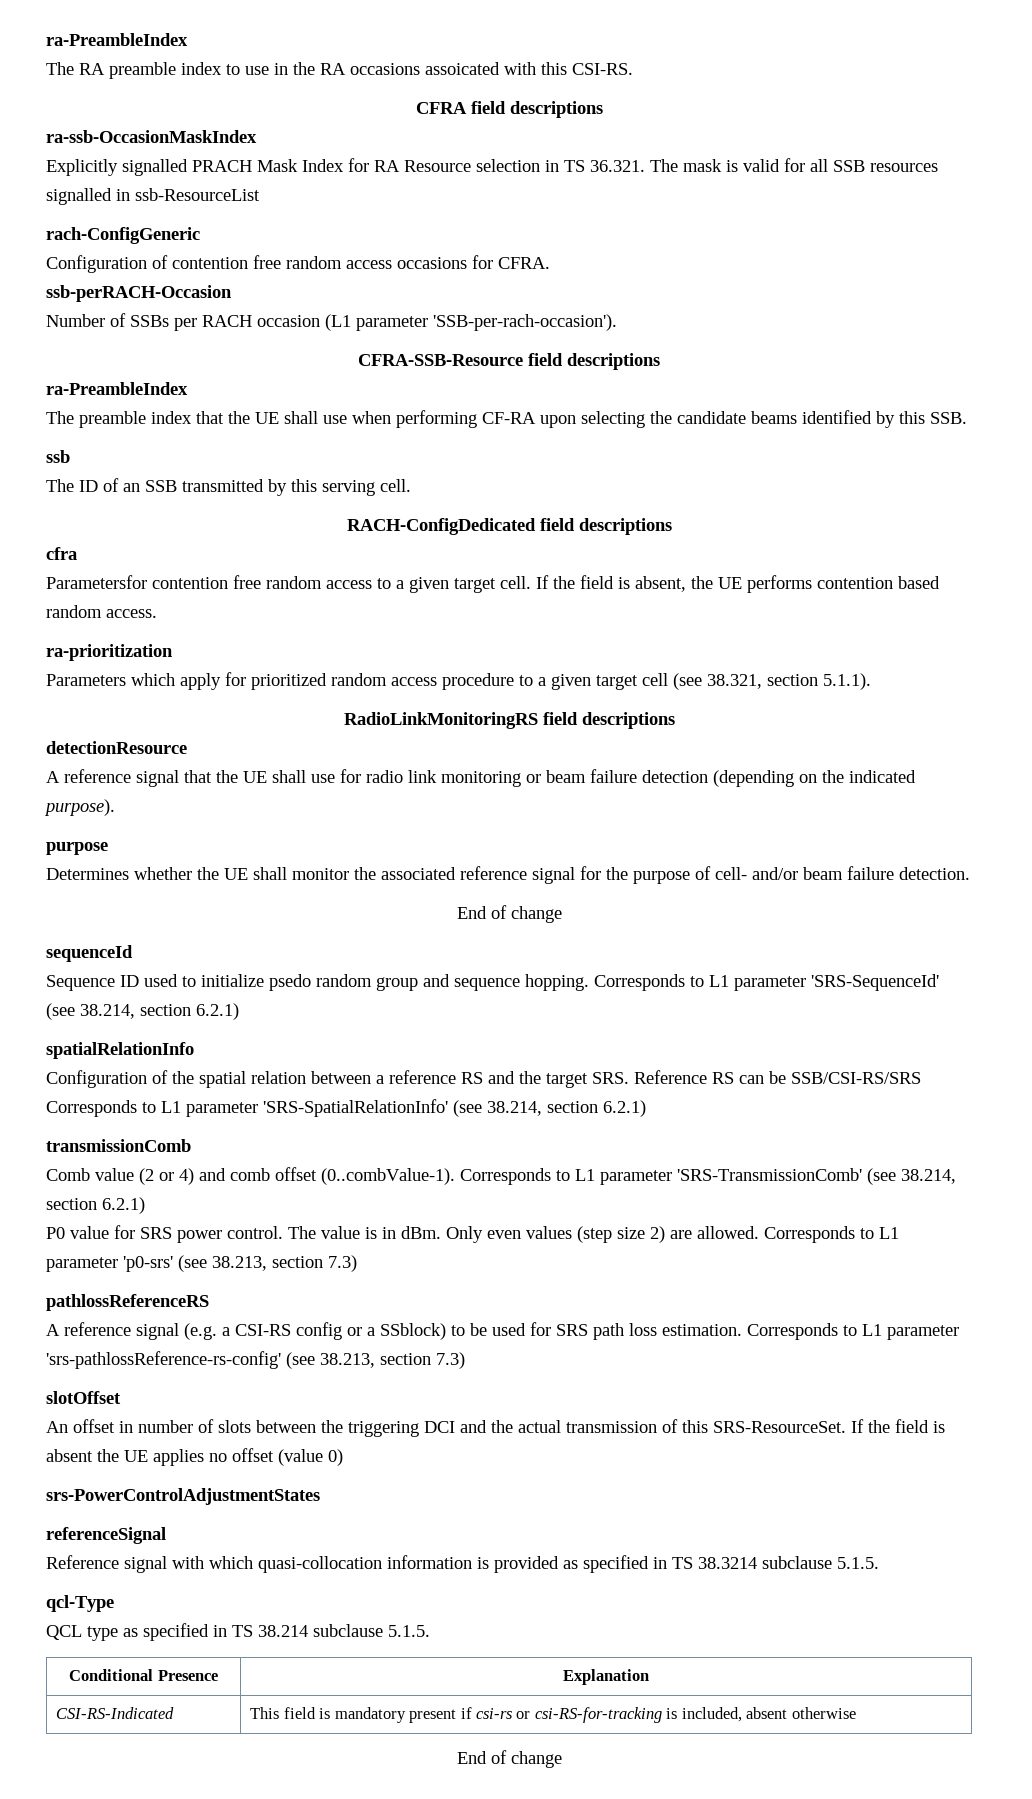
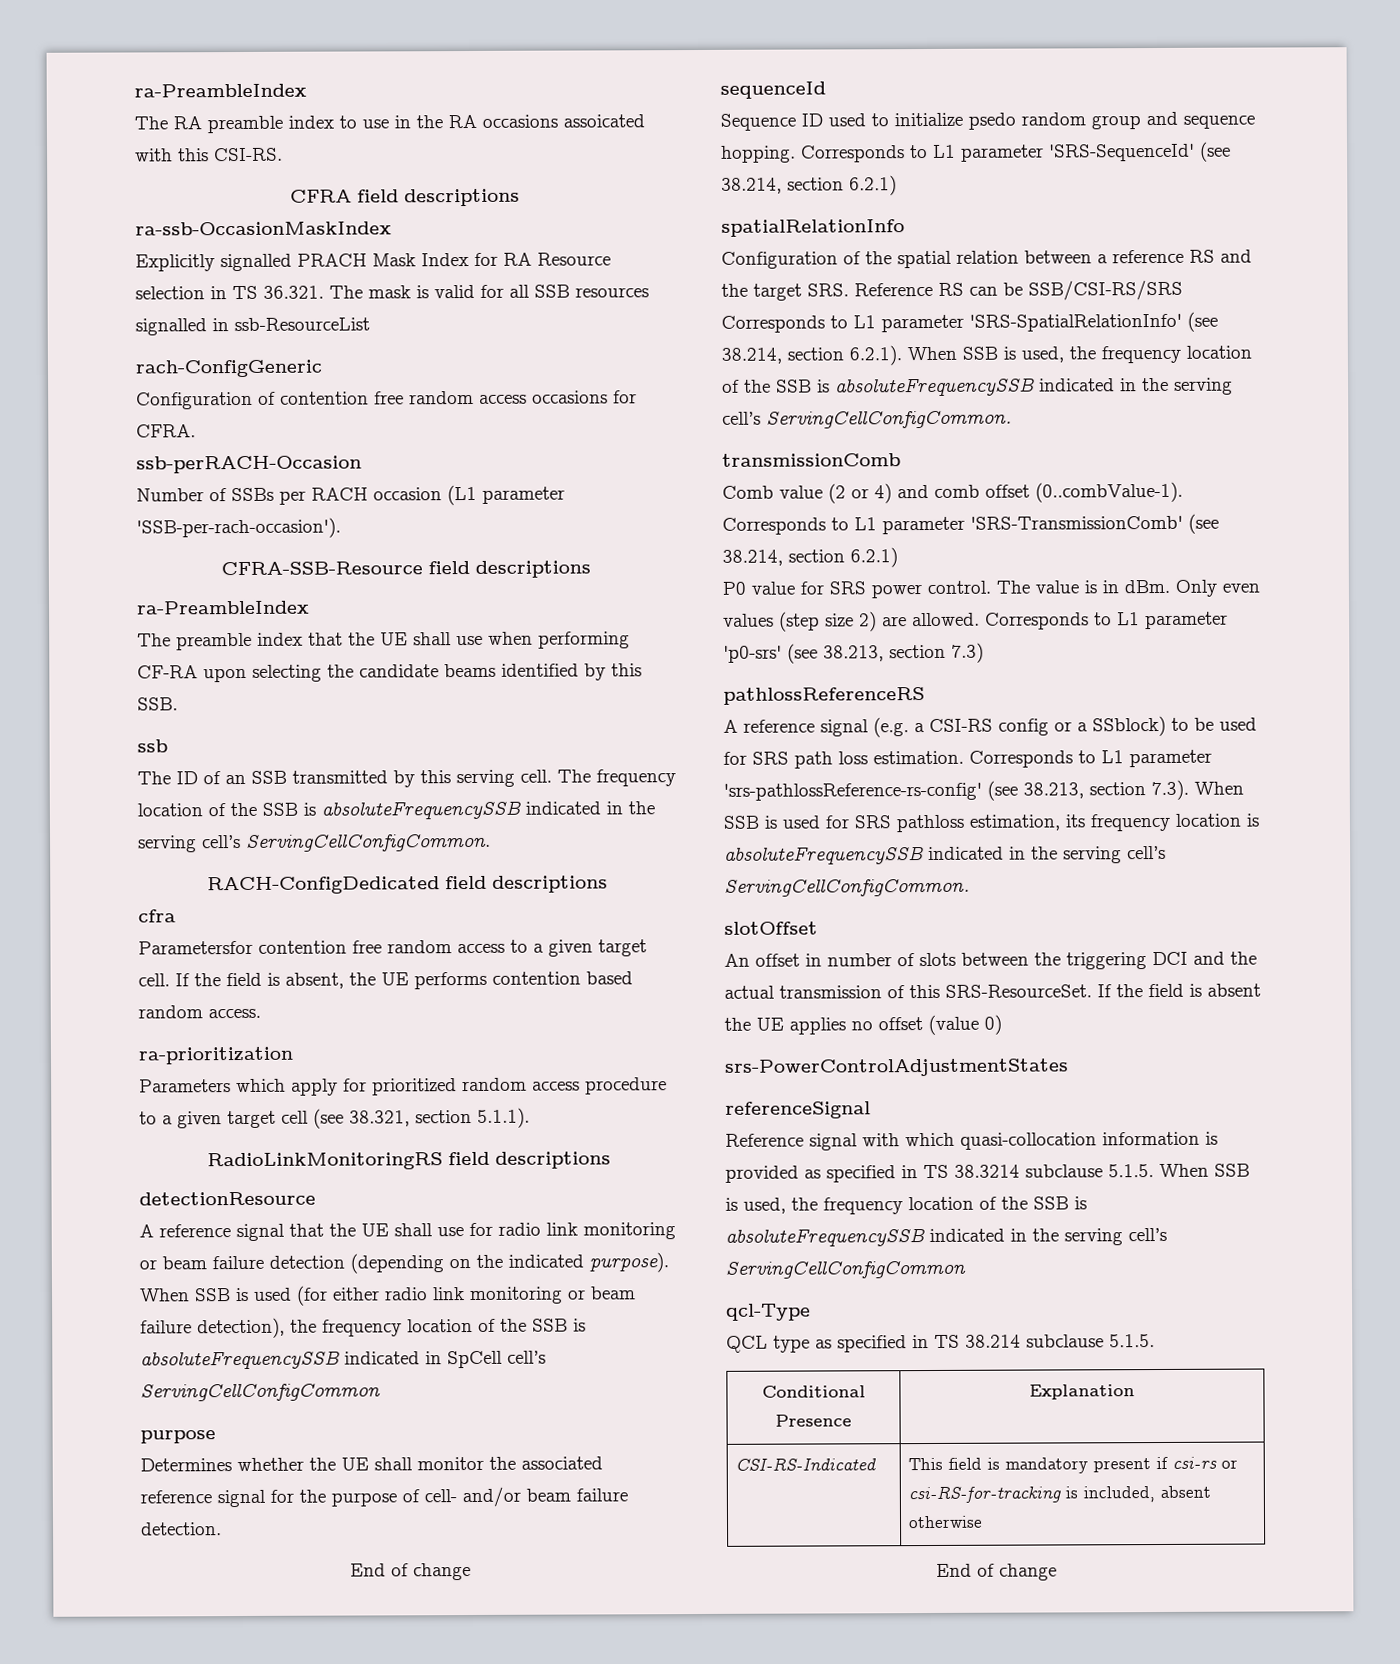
(411, 485) none -> [557,769,676,787] [137,800,655,820] [138,833,491,853] The frequency location of the SSB is absoluteFrequencySSB indicated in the serving cell’s ServingCellConfigCommon.
(115, 807) none -> [139,1285,636,1306] [140,1317,586,1339] [140,1350,546,1370] [140,1383,381,1402] When SSB is used (for either radio link monitoring or beam failure detection), the frequency location of the SSB is absoluteFrequencySSB indicated in SpCell cell’s ServingCellConfigCommon
[603,1100,646,1117] 6.2.1) -> [849,345,1252,366] [722,377,1233,397] [722,410,1012,429] 6.2.1). When SSB is used, the frequency location of the SSB is absoluteFrequencySSB indicated in the serving cell’s ServingCellConfigCommon.
[436,1352,465,1369] 7.3) -> [1151,779,1244,801] [723,813,1259,833] [724,845,1166,865] [724,878,970,897] 7.3). When SSB is used for SRS pathloss estimation, its frequency location is absoluteFrequencySSB indicated in the serving cell’s ServingCellConfigCommon.
(879, 1563) none -> [1159,1163,1250,1177] [725,1196,1087,1215] [725,1227,1167,1247] [725,1260,966,1279] When SSB is used, the frequency location of the SSB is absoluteFrequencySSB indicated in the serving cell’s ServingCellConfigCommon

